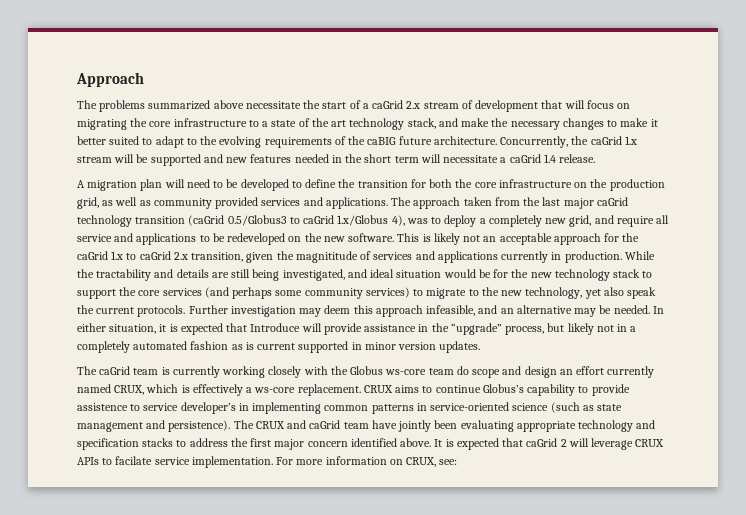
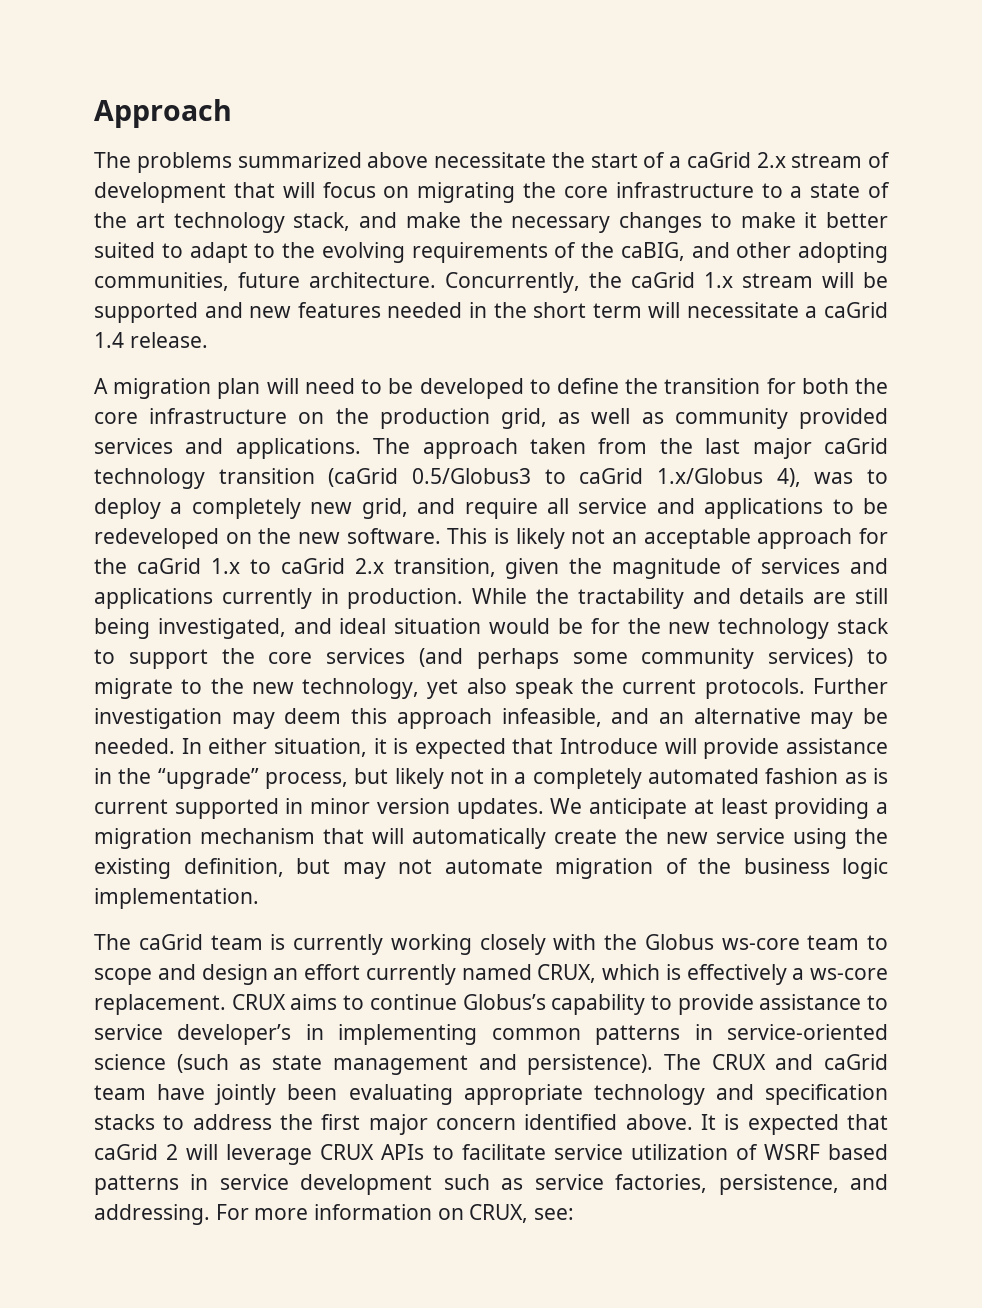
[367,137,397,145] caBIG -> [620,242,888,263] [94,272,229,291] caBIG, and other adopting communities,
[295,251,358,263] magnititude -> [612,558,722,579] magnitude
(481, 347) none -> [550,798,889,819] [94,828,888,849] [94,858,888,879] [94,888,259,909] We anticipate at least providing a migration mechanism that will automatically create the new service using the existing definition, but may not automate migration of the business logic implementation.
[456,366,469,375] do -> [867,935,888,950] to
[77,403,128,411] assistence -> [759,994,862,1010] assistance
[115,456,273,468] facilate service implementation. -> [461,1144,889,1160] [94,1174,889,1195] [94,1204,210,1225] facilitate service utilization of WSRF based patterns in service development such as service factories, persistence, and addressing.

